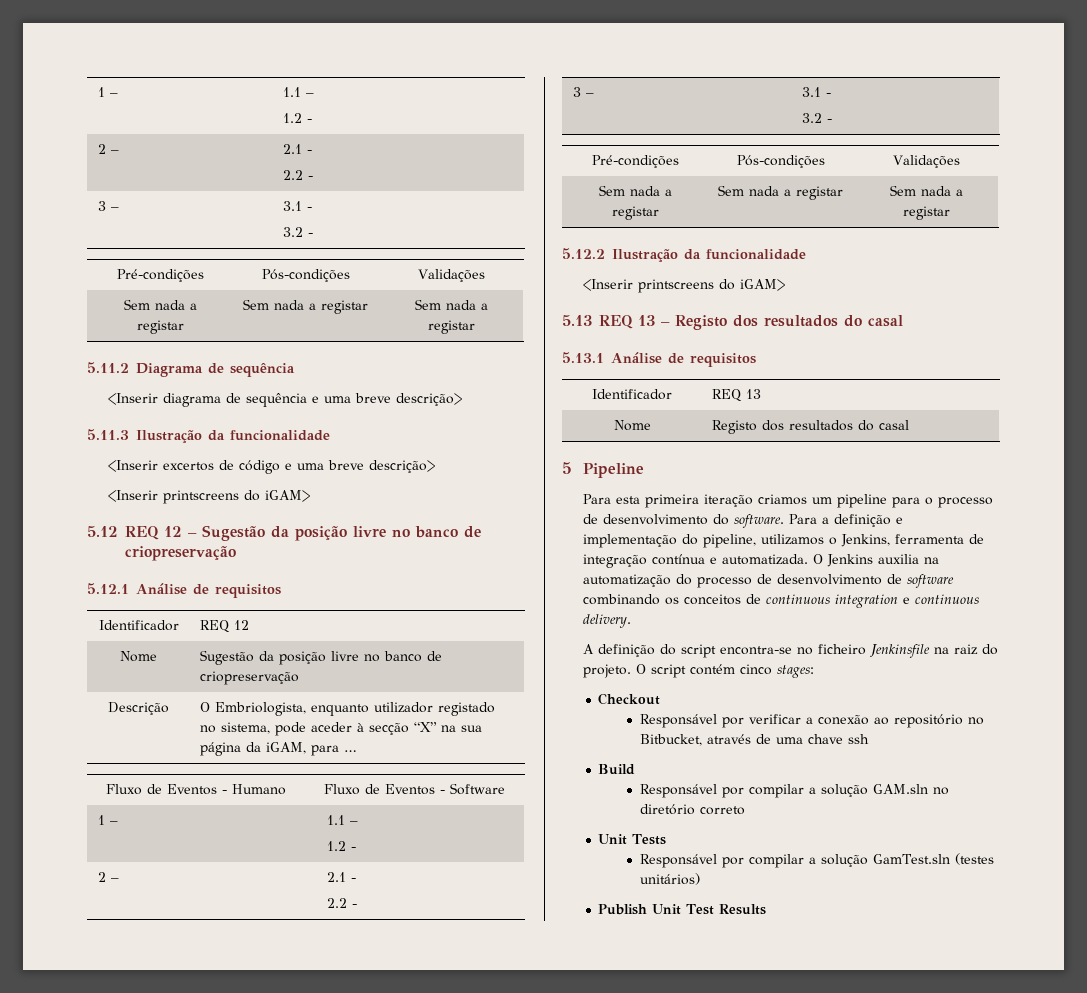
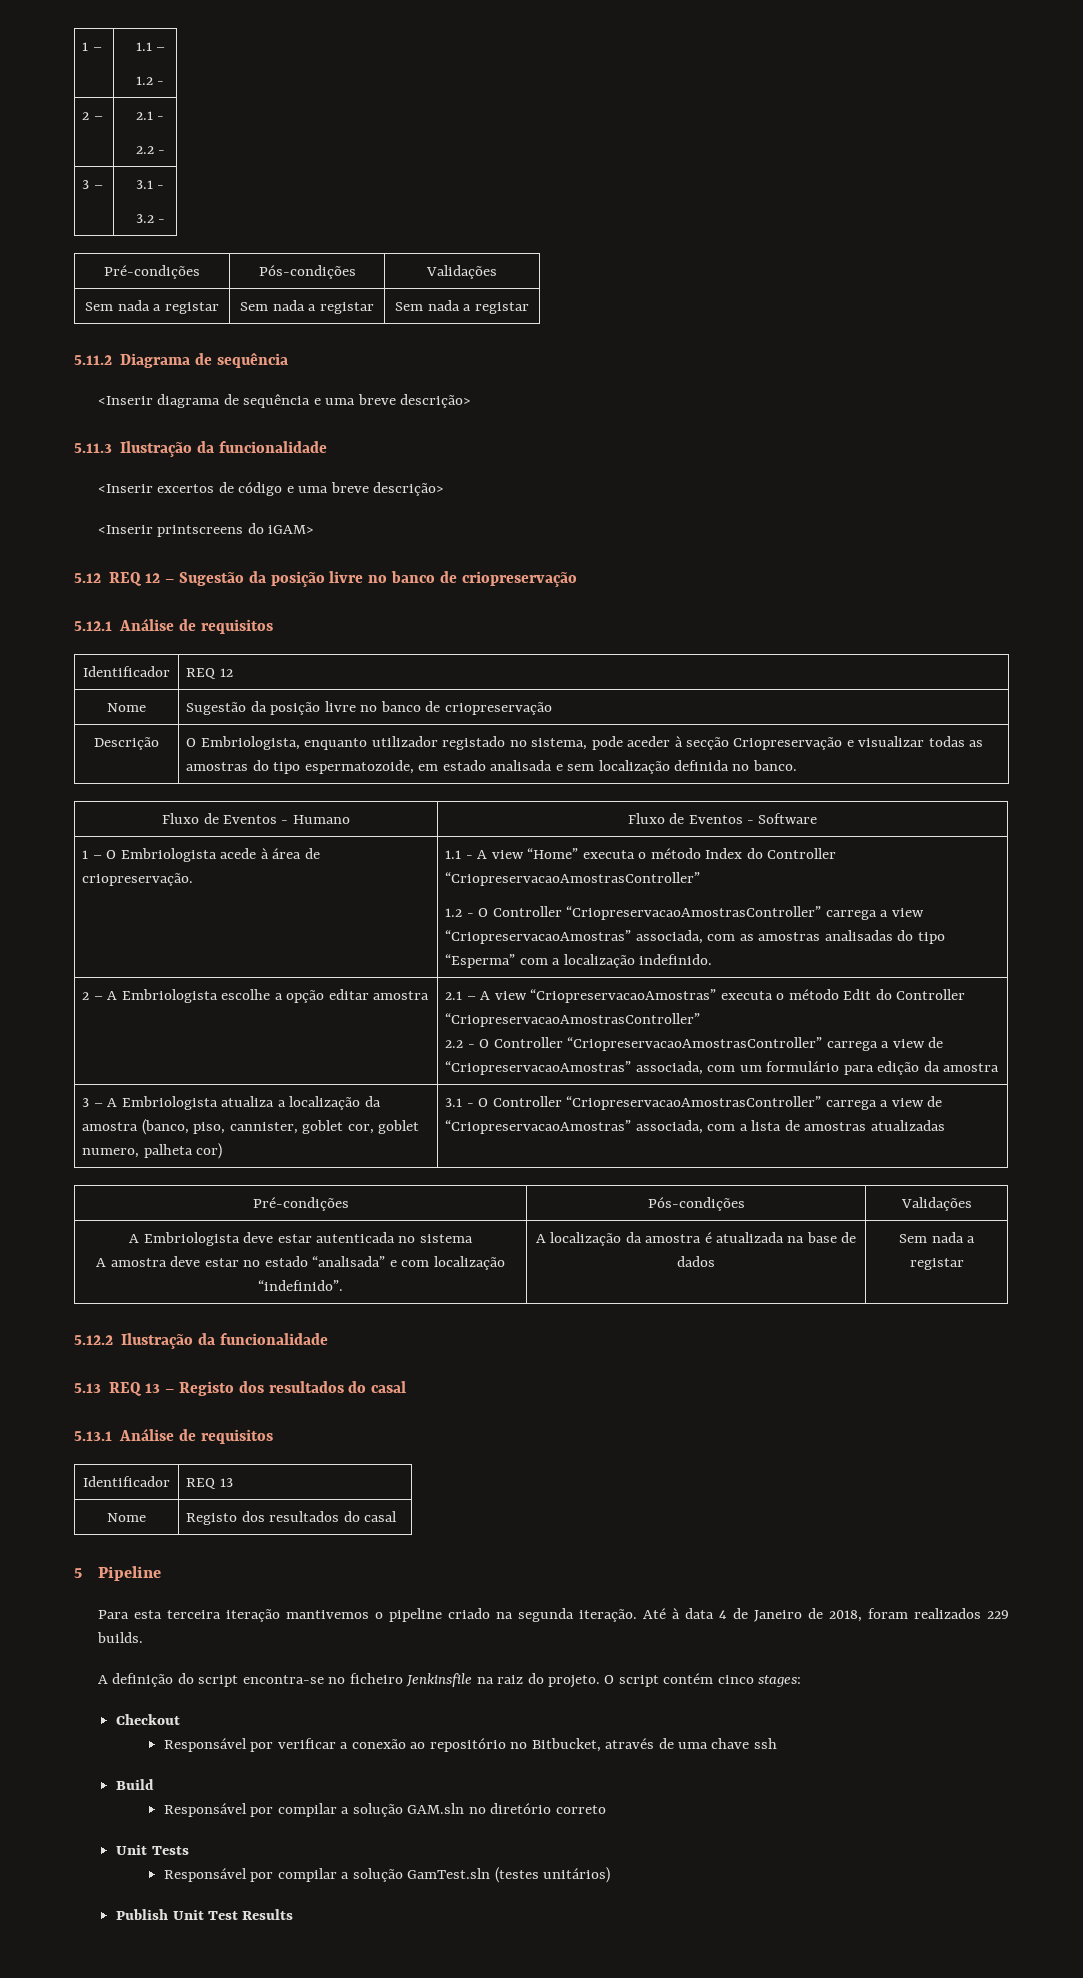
[413,722,482,732] [199,742,356,756] “X” na sua página da iGAM, para … -> [733,736,984,750] [186,760,797,774] Criopreservação e visualizar todas as amostras do tipo espermatozoide, em estado analisada e sem localização definida no banco.
[327,815,359,825] [327,841,357,851] [97,872,119,882] [327,872,357,882] [327,898,358,908] [572,87,594,97] [802,87,832,97] [802,113,833,123] [591,155,679,168] [736,155,825,168] [892,155,960,168] [598,185,672,196] [611,206,659,220] [718,185,843,200] | 1.1 – // 1.2 - // 2 – | 2.1 - // 2.2 - // 3 – | 3.1 - // 3.2 - // Pré-condições | Pós-condições | Validações // Sem nada a registar | Sem nada a registar -> [106,848,320,862] [82,873,194,886] [445,848,836,859] [445,872,701,886] [445,906,924,920] [445,930,945,944] [445,954,713,968] [82,989,430,1003] [445,989,965,1003] [445,1013,701,1027] [445,1037,944,1051] [445,1061,1000,1075] [82,1096,381,1110] [82,1119,420,1135] [82,1143,223,1159] [445,1096,943,1110] [445,1120,945,1134] [252,1197,349,1211] [647,1197,745,1211] [900,1197,972,1211] [129,1232,473,1246] [96,1256,505,1270] [258,1280,343,1291] [535,1232,857,1246] [677,1256,715,1267] O Embriologista acede à área de criopreservação. | 1.1 - A view “Home” executa o método Index do Controller “CriopreservacaoAmostrasController” // 1.2 - O Controller “CriopreservacaoAmostrasController” carrega a view “CriopreservacaoAmostras” associada, com as amostras analisadas do tipo “Esperma” com a localização indefinido. // 2 – A Embriologista escolhe a opção editar amostra | 2.1 – A view “CriopreservacaoAmostras” executa o método Edit do Controller “CriopreservacaoAmostrasController” // 2.2 - O Controller “CriopreservacaoAmostrasController” carrega a view de “CriopreservacaoAmostras” associada, com um formulário para edição da amostra // 3 – A Embriologista atualiza a localização da amostra (banco, piso, cannister, goblet cor, goblet numero, palheta cor) | 3.1 - O Controller “CriopreservacaoAmostrasController” carrega a view de “CriopreservacaoAmostras” associada, com a lista de amostras atualizadas // Pré-condições | Pós-condições | Validações // A Embriologista deve estar autenticada no sistema // A amostra deve estar no estado “analisada” e com localização “indefinido”. | A localização da amostra é atualizada na base de dados
[582,279,785,293] // <Inserir printscreens do iGAM> -> (328, 1339) none
[644,494,993,508] [582,514,903,528] [582,534,984,548] [582,554,939,568] [582,574,954,588] [582,594,979,608] [582,614,631,628] primeira iteração criamos um pipeline para o processo de desenvolvimento do software. Para a definição e implementação do pipeline, utilizamos o Jenkins, ferramenta de integração contínua e automatizada. O Jenkins auxilia na automatização do processo de desenvolvimento de software combinando os conceitos de continuous integration e continuous delivery. -> [166,1608,1009,1622] [96,1632,143,1643] terceira iteração mantivemos o pipeline criado na segunda iteração. Até à data 4 de Janeiro de 2018, foram realizados 229 builds.

